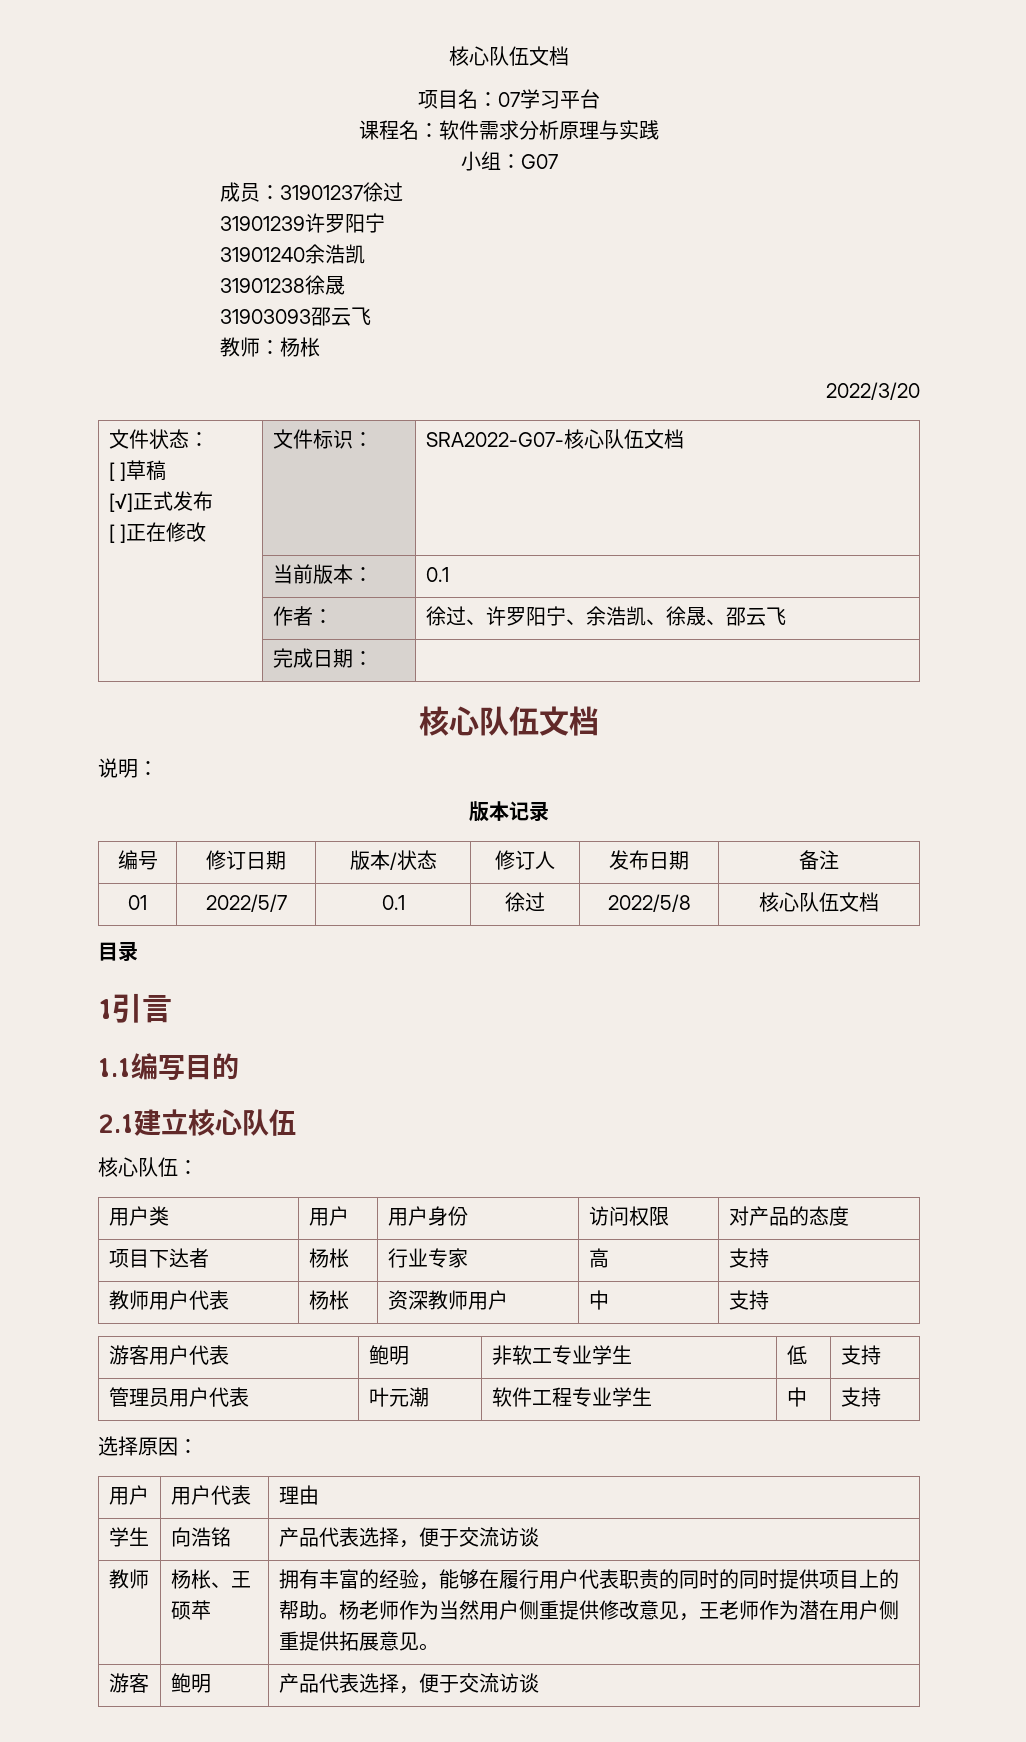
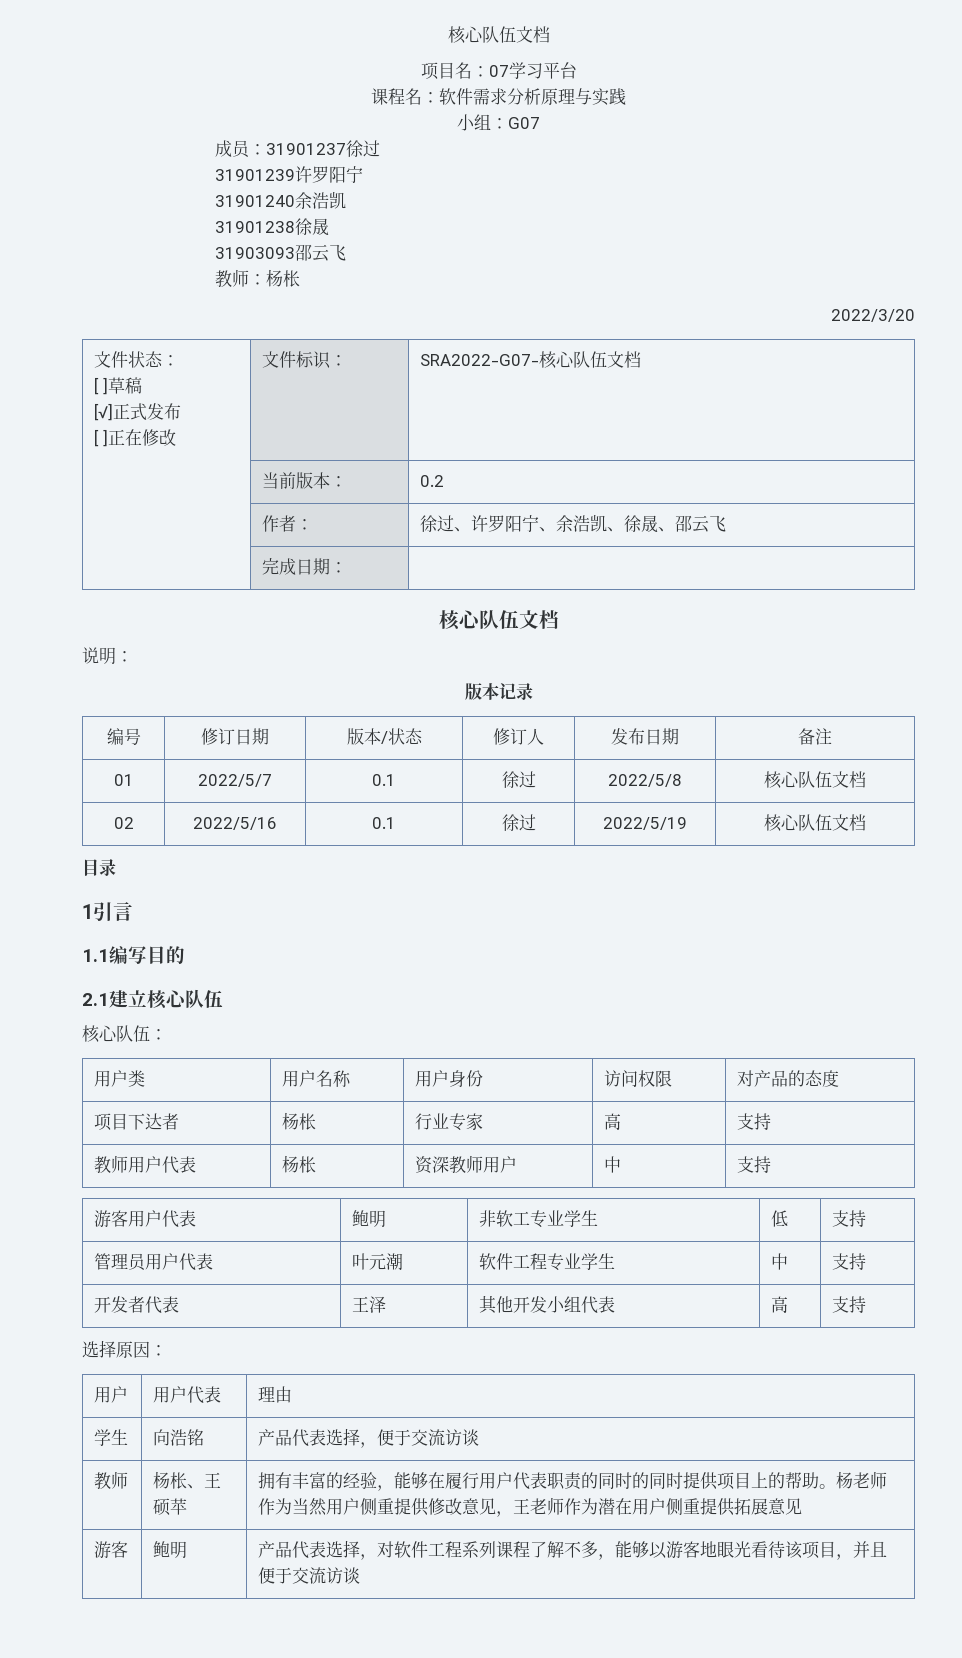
[425,567,449,582] 0.1 -> [420,475,445,487] 0.2
(879, 902) none -> [113,817,134,829] [193,817,277,830] [372,817,396,829] [501,814,536,832] [603,817,687,830] [763,814,866,832] // 02 | 2022/5/16 | 0.1 | 徐过 | 2022/5/19 | 核心队伍文档
(349, 1216) none -> [316,1070,352,1087] 名称
(881, 1397) none -> [94,1296,180,1314] [352,1296,387,1313] [479,1295,616,1314] [771,1296,789,1313] [832,1296,867,1313] // 开发者代表 | 王泽 | 其他开发小组代表 | 高 | 支持
[418,1643,439,1651] 。 -> (803, 1506) none
(419, 1690) none -> [377,1541,888,1560] 对软件工程系列课程了解不多，能够以游客地眼光看待该项目，并且

